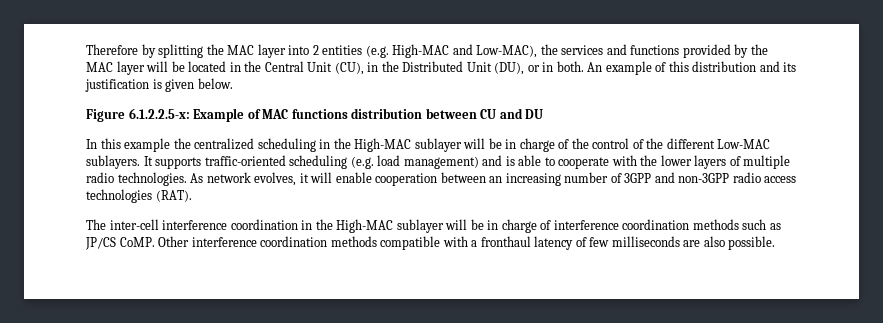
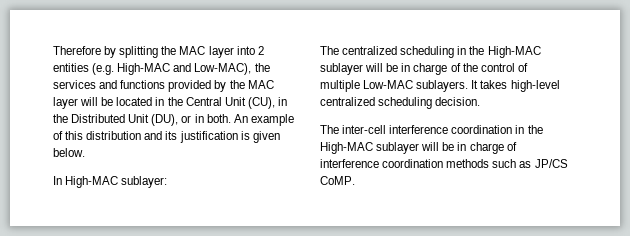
[86,108,544,122] [86,138,191,152] Figure 6.1.2.2.5-x: Example of MAC functions distribution between CU and DU // In this example the -> [53,176,168,188] [320,46,339,55] In High-MAC sublayer: // The
[646,138,715,149] the different -> [320,80,360,92] multiple
[155,155,791,169] [86,172,797,186] [86,189,192,203] supports traffic-oriented scheduling (e.g. load management) and is able to cooperate with the lower layers of multiple radio technologies. As network evolves, it will enable cooperation between an increasing number of 3GPP and non-3GPP radio access technologies (RAT). -> [480,80,560,92] [320,97,481,109] takes high-level centralized scheduling decision.
[158,236,776,250] Other interference coordination methods compatible with a fronthaul latency of few milliseconds are also possible. -> (355, 180) none

